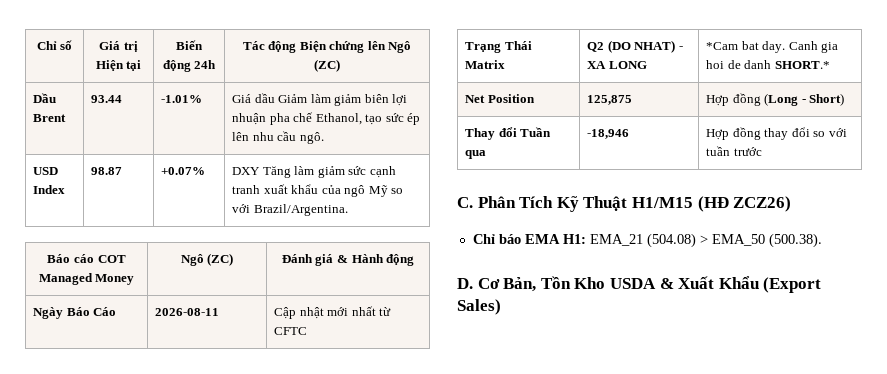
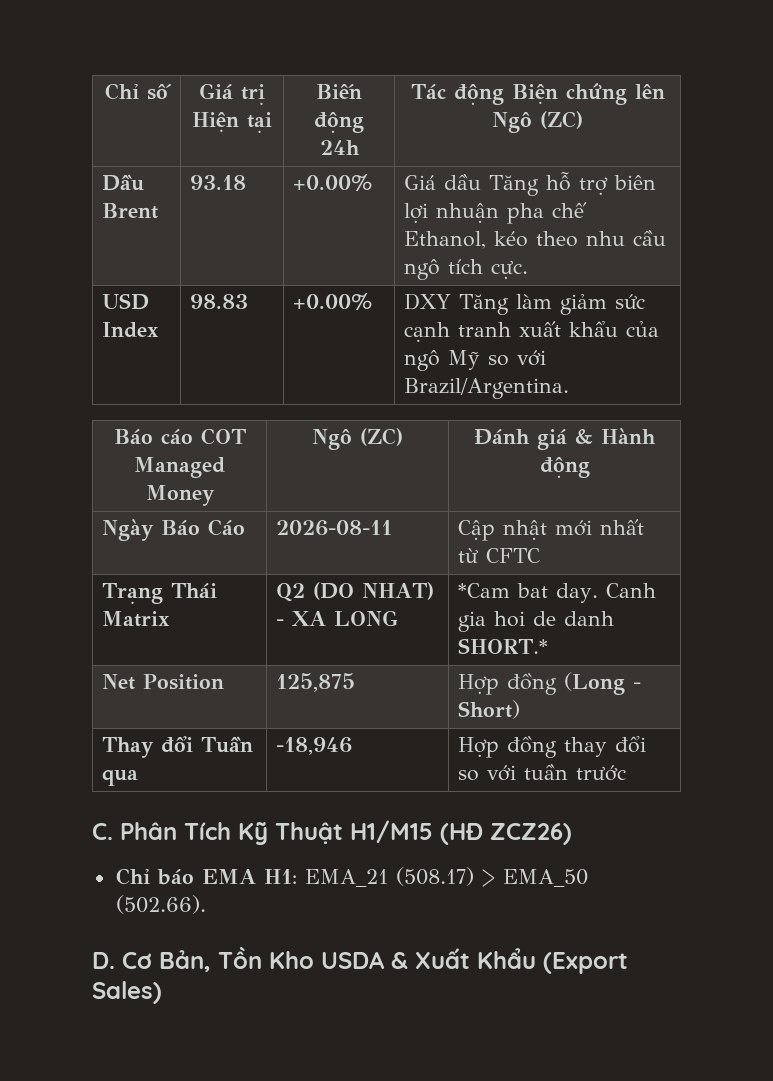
[91,95,123,103] [161,95,203,103] 93.44 | -1.01% -> [189,175,246,190] [292,174,372,191] 93.18 | +0.00%
[278,94,362,106] Giảm làm giảm -> [488,172,608,196] Tăng hỗ trợ
[365,113,421,125] [232,131,324,144] tạo sức ép lên nhu cầu ngô. -> [493,230,666,247] [403,259,528,280] kéo theo nhu cầu ngô tích cực.
[91,167,123,175] [161,167,206,175] 98.87 | +0.07% -> [189,294,248,309] [292,293,372,310] 98.83 | +0.00%
[646,233,696,248] (504.08) -> [395,867,474,886] (508.17)
[768,233,822,248] (500.38). -> [115,895,206,914] (502.66).

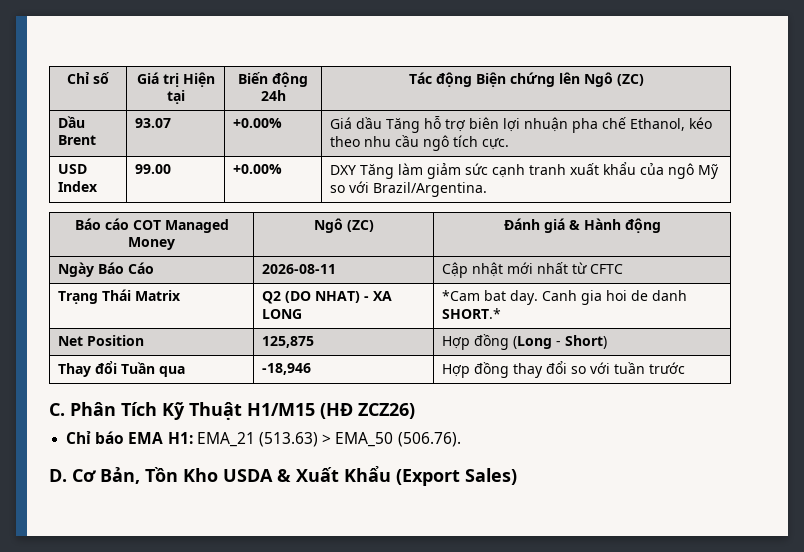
[189,175,246,190] 93.18 -> [134,118,171,128] 93.07
[189,294,248,309] 98.83 -> [134,164,171,174] 99.00
[395,867,474,886] (508.17) -> [258,432,318,447] (513.63)
[115,895,206,914] (502.66). -> [397,432,461,447] (506.76).

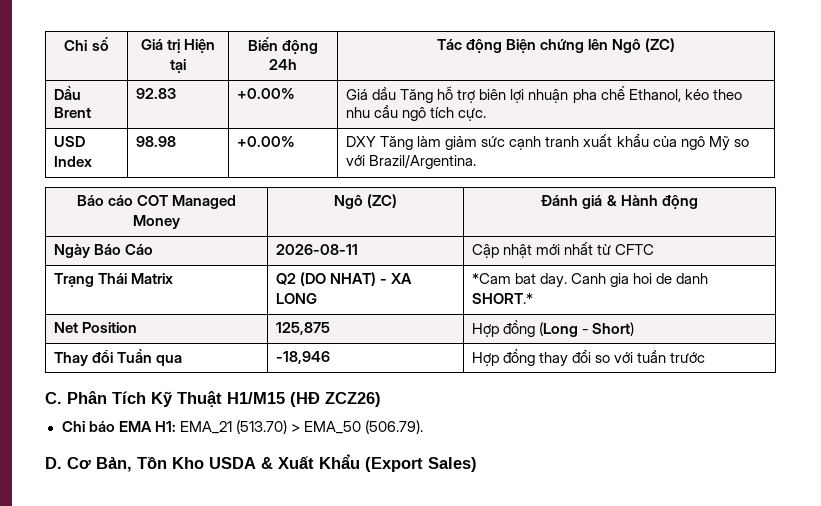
[134,118,171,128] 93.07 -> [136,88,177,99] 92.83
[134,164,171,174] 99.00 -> [136,136,177,147] 98.98
[258,432,318,447] (513.63) -> [235,420,287,434] (513.70)
[397,432,461,447] (506.76). -> [364,420,423,434] (506.79).

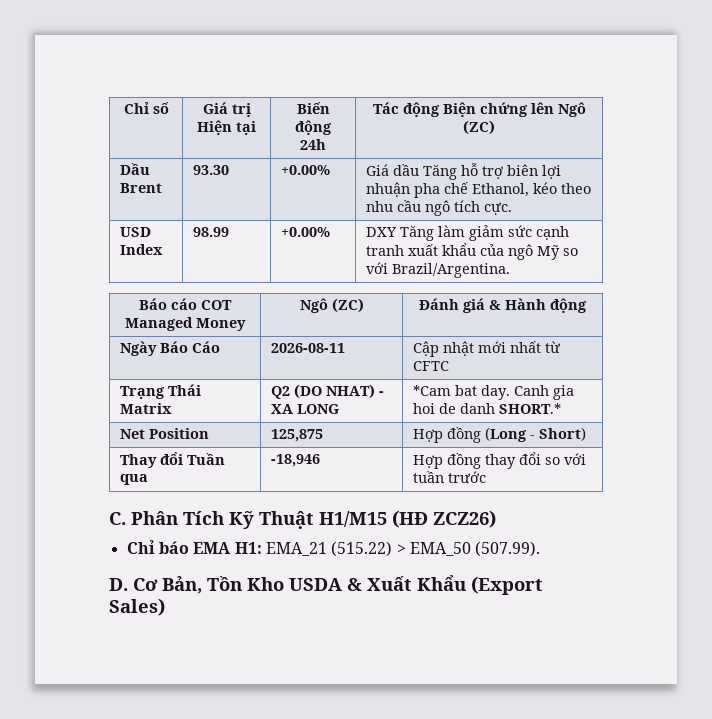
[136,88,177,99] 92.83 -> [193,165,230,175] 93.30
[136,136,177,147] 98.98 -> [193,227,230,237] 98.99
[235,420,287,434] (513.70) -> [331,541,393,557] (515.22)
[364,420,423,434] (506.79). -> [475,541,541,557] (507.99).

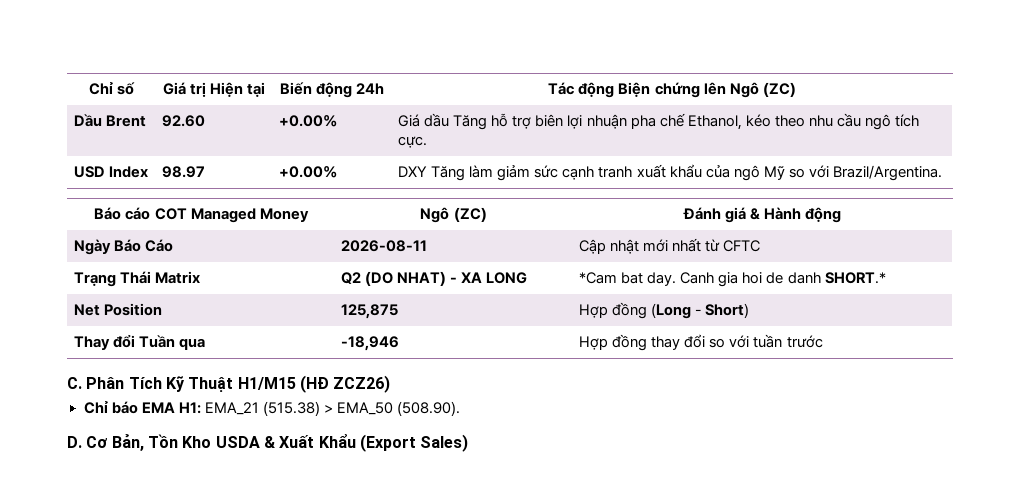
[193,165,230,175] 93.30 -> [162,115,206,127] 92.60
[193,227,230,237] 98.99 -> [162,166,206,178] 98.97
[331,541,393,557] (515.22) -> [262,401,320,416] (515.38)
[475,541,541,557] (507.99). -> [396,401,460,416] (508.90).

